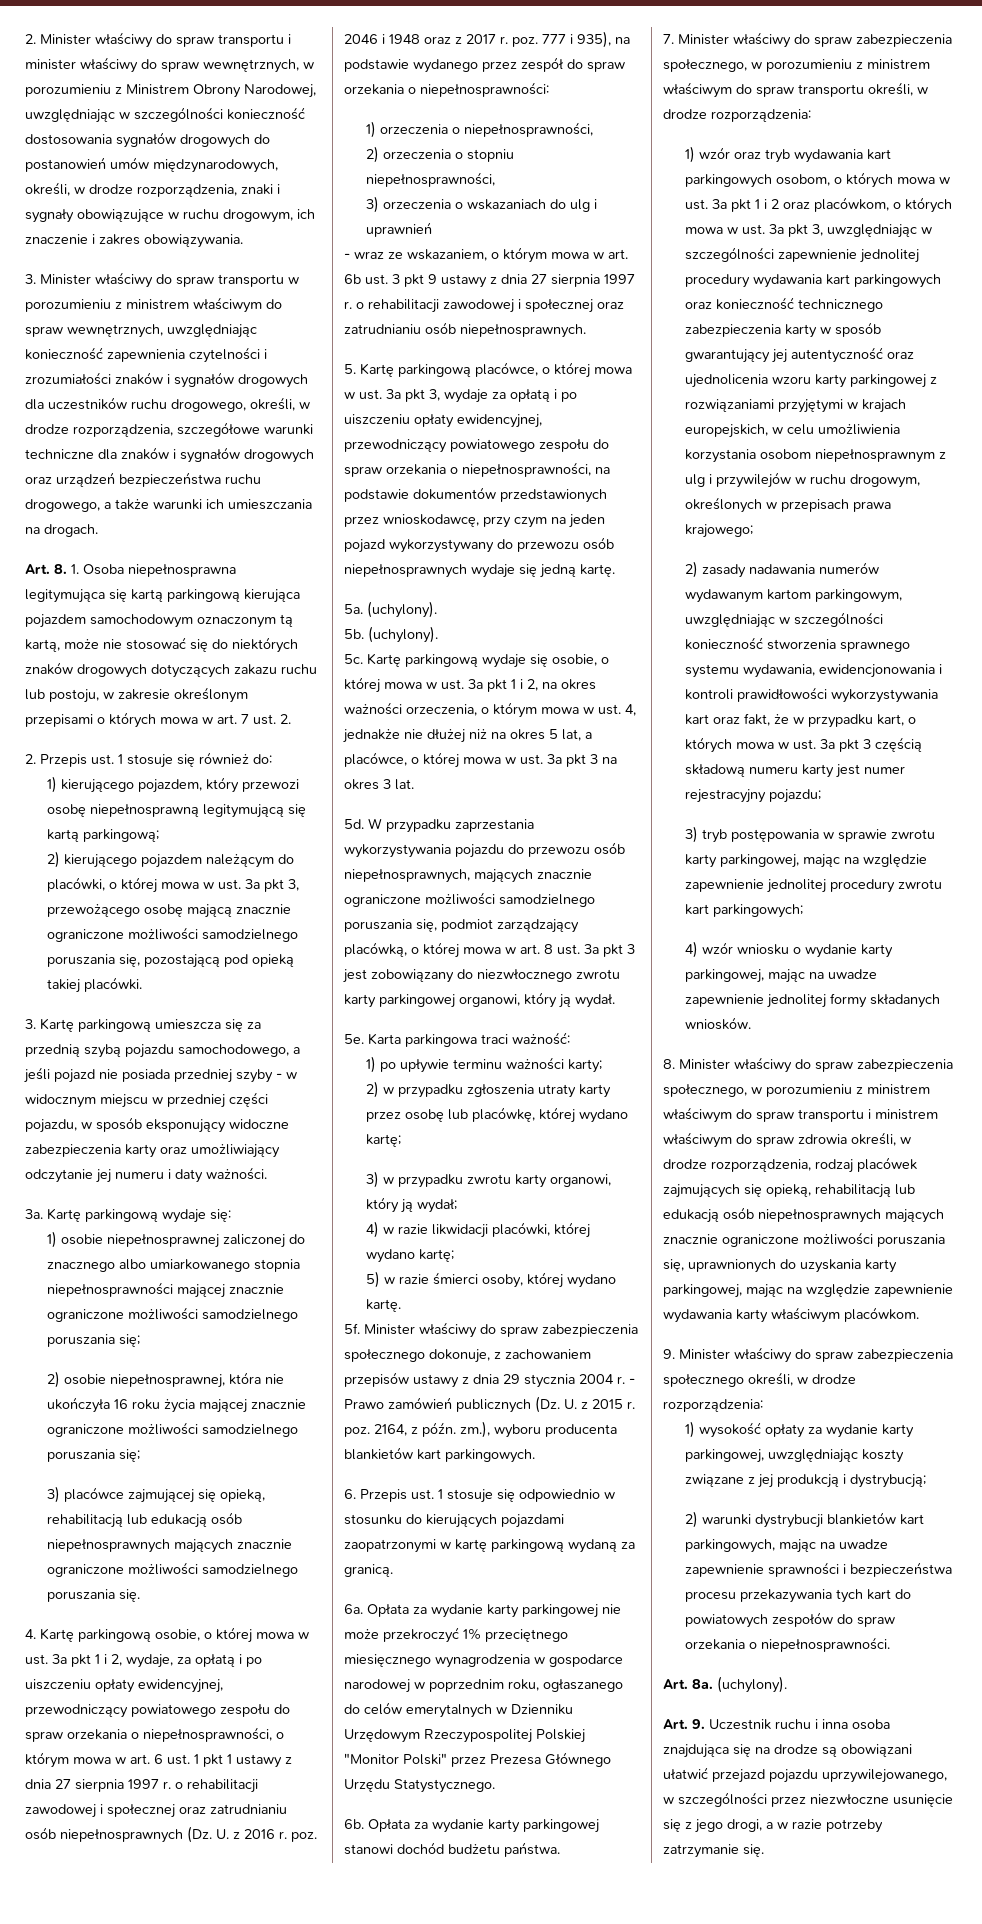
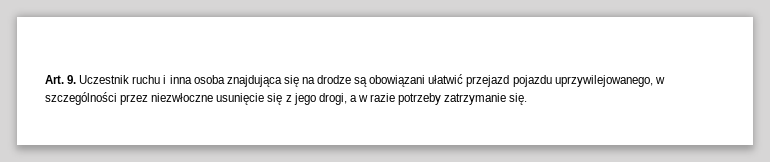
[25,32,291,48] [25,57,314,73] [25,84,316,98] [25,107,305,123] [25,132,270,148] [25,157,278,173] [25,182,280,197] [25,209,315,223] [25,234,243,248] [25,272,299,288] [25,297,282,313] [25,324,257,338] [25,347,267,363] [25,372,308,388] [25,397,310,412] [25,422,313,437] [25,447,314,463] [25,472,261,487] [25,499,312,512] [25,524,98,537] [25,564,236,577] [25,589,300,603] [25,614,293,628] [25,637,298,653] [25,662,317,678] [25,687,248,703] [25,712,291,728] [25,752,272,768] [46,776,299,793] [46,804,306,818] [46,829,159,842] [46,851,294,868] [46,877,299,893] [46,904,291,918] [46,927,298,942] [46,954,294,968] [46,977,142,993] [25,1018,261,1032] [25,1044,300,1058] [24,1067,297,1083] [25,1092,268,1108] [25,1117,289,1133] [25,1144,280,1158] [25,1167,267,1183] [25,1208,231,1223] [46,1231,305,1248] [46,1259,300,1272] [46,1282,284,1298] [46,1307,298,1322] [46,1334,140,1347] [46,1371,284,1388] [46,1397,306,1413] [46,1422,298,1437] [46,1449,140,1462] [46,1486,265,1503] [46,1512,242,1528] [46,1539,292,1553] [46,1562,298,1577] [46,1589,140,1602] [25,1627,309,1643] [25,1654,262,1668] [25,1679,223,1693] [25,1704,290,1718] [25,1727,284,1742] [25,1752,292,1768] [25,1779,258,1793] [25,1804,287,1818] [25,1826,317,1843] [344,31,630,48] [344,57,625,73] [344,82,549,97] [365,121,593,138] [365,146,514,163] [365,172,495,187] [365,196,597,213] [365,222,432,237] [344,247,628,263] [344,274,635,288] [344,299,624,313] [344,322,586,338] [344,362,632,378] [344,389,577,403] [344,414,542,428] [344,439,609,453] [344,462,610,477] [344,487,607,503] [344,514,605,528] [344,537,614,553] [344,564,615,578] [344,601,437,618] [344,626,438,643] [344,653,609,668] [344,677,596,693] [344,702,636,718] [343,729,592,743] [344,752,617,768] [344,779,414,790] [344,818,534,833] [344,842,625,858] [344,869,592,883] [344,892,595,907] [344,919,579,933] [344,942,635,958] [343,969,620,983] [344,992,615,1008] [344,1032,570,1047] [365,1056,602,1073] [365,1081,611,1098] [365,1107,628,1123] [365,1134,401,1147] [365,1171,611,1188] [365,1197,457,1213] [365,1221,590,1238] [365,1249,454,1263] [365,1271,616,1288] [365,1299,401,1312] [344,1322,638,1338] [344,1349,591,1363] [344,1372,635,1388] [344,1396,635,1413] [344,1421,617,1438] [344,1447,535,1463] [344,1489,615,1503] [344,1514,564,1528] [344,1539,635,1553] [344,1564,393,1577] [344,1604,621,1618] [344,1627,568,1643] [344,1654,623,1668] [344,1679,623,1693] [344,1702,573,1718] [344,1729,585,1743] [344,1752,611,1767] [344,1779,495,1793] [344,1819,599,1833] [344,1842,560,1857] [663,32,952,48] [663,59,930,72] [663,82,928,98] [663,109,811,122] [684,146,891,163] [684,172,950,188] [684,197,952,213] [684,224,932,238] [684,247,919,263] [684,274,941,288] [684,297,883,312] [684,322,881,338] [684,347,914,363] [684,374,937,388] [684,399,906,413] [684,424,900,438] [684,449,946,463] [684,472,920,488] [684,497,891,513] [684,524,753,538] [684,561,879,578] [684,589,902,603] [684,612,883,628] [684,637,910,652] [684,664,942,678] [684,687,938,703] [684,713,916,728] [684,737,922,753] [684,764,905,778] [684,789,821,803] [684,826,935,843] [684,854,927,868] [684,879,942,893] [684,904,803,918] [684,941,893,958] [684,969,877,983] [684,993,940,1008] [684,1017,751,1030] [663,1057,953,1073] [663,1084,930,1097] [663,1107,938,1123] [663,1132,911,1148] [663,1157,917,1173] [663,1184,915,1198] [663,1207,944,1223] [663,1232,945,1247] [663,1259,897,1273] [663,1284,953,1298] [663,1307,919,1323] [663,1347,953,1363] [663,1372,856,1387] [663,1399,763,1412] [684,1421,914,1438] [684,1449,904,1463] [684,1474,926,1488] [684,1511,924,1528] [684,1539,888,1553] [684,1562,952,1577] [684,1589,911,1603] [684,1612,895,1628] [684,1637,890,1652] [663,1676,787,1693] 2. Minister właściwy do spraw transportu i minister właściwy do spraw wewnętrznych, w porozumieniu z Ministrem Obrony Narodowej, uwzględniając w szczególności konieczność dostosowania sygnałów drogowych do postanowień umów międzynarodowych, określi, w drodze rozporządzenia, znaki i sygnały obowiązujące w ruchu drogowym, ich znaczenie i zakres obowiązywania. // 3. Minister właściwy do spraw transportu w porozumieniu z ministrem właściwym do spraw wewnętrznych, uwzględniając konieczność zapewnienia czytelności i zrozumiałości znaków i sygnałów drogowych dla uczestników ruchu drogowego, określi, w drodze rozporządzenia, szczegółowe warunki techniczne dla znaków i sygnałów drogowych oraz urządzeń bezpieczeństwa ruchu drogowego, a także warunki ich umieszczania na drogach. // Art. 8. 1. Osoba niepełnosprawna legitymująca się kartą parkingową kierująca pojazdem samochodowym oznaczonym tą kartą, może nie stosować się do niektórych znaków drogowych dotyczących zakazu ruchu lub postoju, w zakresie określonym przepisami o których mowa w art. 7 ust. 2. // 2. Przepis ust. 1 stosuje się również do: // 1) kierującego pojazdem, który przewozi osobę niepełnosprawną legitymującą się kartą parkingową; // 2) kierującego pojazdem należącym do placówki, o której mowa w ust. 3a pkt 3, przewożącego osobę mającą znacznie ograniczone możliwości samodzielnego poruszania się, pozostającą pod opieką takiej placówki. // 3. Kartę parkingową umieszcza się za przednią szybą pojazdu samochodowego, a jeśli pojazd nie posiada przedniej szyby - w widocznym miejscu w przedniej części pojazdu, w sposób eksponujący widoczne zabezpieczenia karty oraz umożliwiający odczytanie jej numeru i daty ważności. // 3a. Kartę parkingową wydaje się: // 1) osobie niepełnosprawnej zaliczonej do znacznego albo umiarkowanego stopnia niepełnosprawności mającej znacznie ograniczone możliwości samodzielnego poruszania się; // 2) osobie niepełnosprawnej, która nie ukończyła 16 roku życia mającej znacznie ograniczone możliwości samodzielnego poruszania się; // 3) placówce zajmującej się opieką, rehabilitacją lub edukacją osób niepełnosprawnych mających znacznie ograniczone możliwości samodzielnego poruszania się. // 4. Kartę parkingową osobie, o której mowa w ust. 3a pkt 1 i 2, wydaje, za opłatą i po uiszczeniu opłaty ewidencyjnej, przewodniczący powiatowego zespołu do spraw orzekania o niepełnosprawności, o którym mowa w art. 6 ust. 1 pkt 1 ustawy z dnia 27 sierpnia 1997 r. o rehabilitacji zawodowej i społecznej oraz zatrudnianiu osób niepełnosprawnych (Dz. U. z 2016 r. poz. 2046 i 1948 oraz z 2017 r. poz. 777 i 935), na podstawie wydanego przez zespół do spraw orzekania o niepełnosprawności: // 1) orzeczenia o niepełnosprawności, // 2) orzeczenia o stopniu niepełnosprawności, // 3) orzeczenia o wskazaniach do ulg i uprawnień // - wraz ze wskazaniem, o którym mowa w art. 6b ust. 3 pkt 9 ustawy z dnia 27 sierpnia 1997 r. o rehabilitacji zawodowej i społecznej oraz zatrudnianiu osób niepełnosprawnych. // 5. Kartę parkingową placówce, o której mowa w ust. 3a pkt 3, wydaje za opłatą i po uiszczeniu opłaty ewidencyjnej, przewodniczący powiatowego zespołu do spraw orzekania o niepełnosprawności, na podstawie dokumentów przedstawionych przez wnioskodawcę, przy czym na jeden pojazd wykorzystywany do przewozu osób niepełnosprawnych wydaje się jedną kartę. // 5a. (uchylony). // 5b. (uchylony). // 5c. Kartę parkingową wydaje się osobie, o której mowa w ust. 3a pkt 1 i 2, na okres ważności orzeczenia, o którym mowa w ust. 4, jednakże nie dłużej niż na okres 5 lat, a placówce, o której mowa w ust. 3a pkt 3 na okres 3 lat. // 5d. W przypadku zaprzestania wykorzystywania pojazdu do przewozu osób niepełnosprawnych, mających znacznie ograniczone możliwości samodzielnego poruszania się, podmiot zarządzający placówką, o której mowa w art. 8 ust. 3a pkt 3 jest zobowiązany do niezwłocznego zwrotu karty parkingowej organowi, który ją wydał. // 5e. Karta parkingowa traci ważność: // 1) po upływie terminu ważności karty; // 2) w przypadku zgłoszenia utraty karty przez osobę lub placówkę, której wydano kartę; // 3) w przypadku zwrotu karty organowi, który ją wydał; // 4) w razie likwidacji placówki, której wydano kartę; // 5) w razie śmierci osoby, której wydano kartę. // 5f. Minister właściwy do spraw zabezpieczenia społecznego dokonuje, z zachowaniem przepisów ustawy z dnia 29 stycznia 2004 r. - Prawo zamówień publicznych (Dz. U. z 2015 r. poz. 2164, z późn. zm.), wyboru producenta blankietów kart parkingowych. // 6. Przepis ust. 1 stosuje się odpowiednio w stosunku do kierujących pojazdami zaopatrzonymi w kartę parkingową wydaną za granicą. // 6a. Opłata za wydanie karty parkingowej nie może przekroczyć 1% przeciętnego miesięcznego wynagrodzenia w gospodarce narodowej w poprzednim roku, ogłaszanego do celów emerytalnych w Dzienniku Urzędowym Rzeczypospolitej Polskiej "Monitor Polski" przez Prezesa Głównego Urzędu Statystycznego. // 6b. Opłata za wydanie karty parkingowej stanowi dochód budżetu państwa. // 7. Minister właściwy do spraw zabezpieczenia społecznego, w porozumieniu z ministrem właściwym do spraw transportu określi, w drodze rozporządzenia: // 1) wzór oraz tryb wydawania kart parkingowych osobom, o których mowa w ust. 3a pkt 1 i 2 oraz placówkom, o których mowa w ust. 3a pkt 3, uwzględniając w szczególności zapewnienie jednolitej procedury wydawania kart parkingowych oraz konieczność technicznego zabezpieczenia karty w sposób gwarantujący jej autentyczność oraz ujednolicenia wzoru karty parkingowej z rozwiązaniami przyjętymi w krajach europejskich, w celu umożliwienia korzystania osobom niepełnosprawnym z ulg i przywilejów w ruchu drogowym, określonych w przepisach prawa krajowego; // 2) zasady nadawania numerów wydawanym kartom parkingowym, uwzględniając w szczególności konieczność stworzenia sprawnego systemu wydawania, ewidencjonowania i kontroli prawidłowości wykorzystywania kart oraz fakt, że w przypadku kart, o których mowa w ust. 3a pkt 3 częścią składową numeru karty jest numer rejestracyjny pojazdu; // 3) tryb postępowania w sprawie zwrotu karty parkingowej, mając na względzie zapewnienie jednolitej procedury zwrotu kart parkingowych; // 4) wzór wniosku o wydanie karty parkingowej, mając na uwadze zapewnienie jednolitej formy składanych wniosków. // 8. Minister właściwy do spraw zabezpieczenia społecznego, w porozumieniu z ministrem właściwym do spraw transportu i ministrem właściwym do spraw zdrowia określi, w drodze rozporządzenia, rodzaj placówek zajmujących się opieką, rehabilitacją lub edukacją osób niepełnosprawnych mających znacznie ograniczone możliwości poruszania się, uprawnionych do uzyskania karty parkingowej, mając na względzie zapewnienie wydawania karty właściwym placówkom. // 9. Minister właściwy do spraw zabezpieczenia społecznego określi, w drodze rozporządzenia: // 1) wysokość opłaty za wydanie karty parkingowej, uwzględniając koszty związane z jej produkcją i dystrybucją; // 2) warunki dystrybucji blankietów kart parkingowych, mając na uwadze zapewnienie sprawności i bezpieczeństwa procesu przekazywania tych kart do powiatowych zespołów do spraw orzekania o niepełnosprawności. // Art. 8a. (uchylony). // -> (45, 79) none

